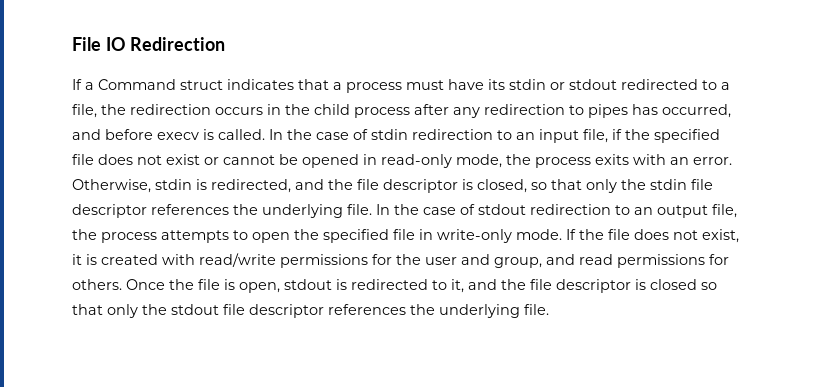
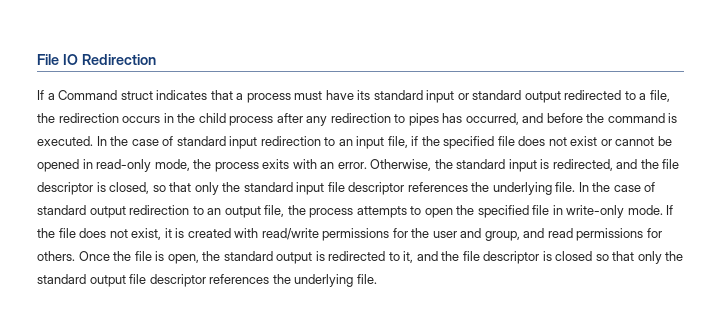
[509,79,617,90] stdin or stdout -> [373,90,561,103] standard input or standard output
[157,129,408,140] execv is called. In the case of stdin -> [586,113,678,123] [37,136,258,149] the command is executed. In the case of standard input
[155,179,192,190] stdin -> [434,159,537,172] the standard input
[650,179,687,190] stdin -> [243,182,325,195] standard input
[478,204,526,215] stdout -> [37,205,126,218] standard output
[284,279,332,290] stdout -> [202,251,313,264] the standard output
[171,304,219,315] stdout -> [37,274,126,287] standard output

